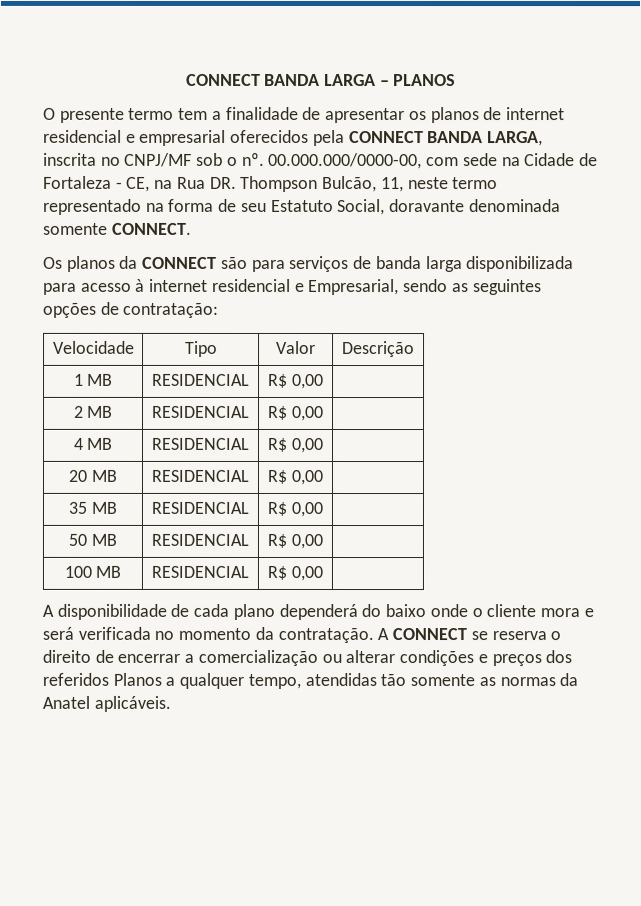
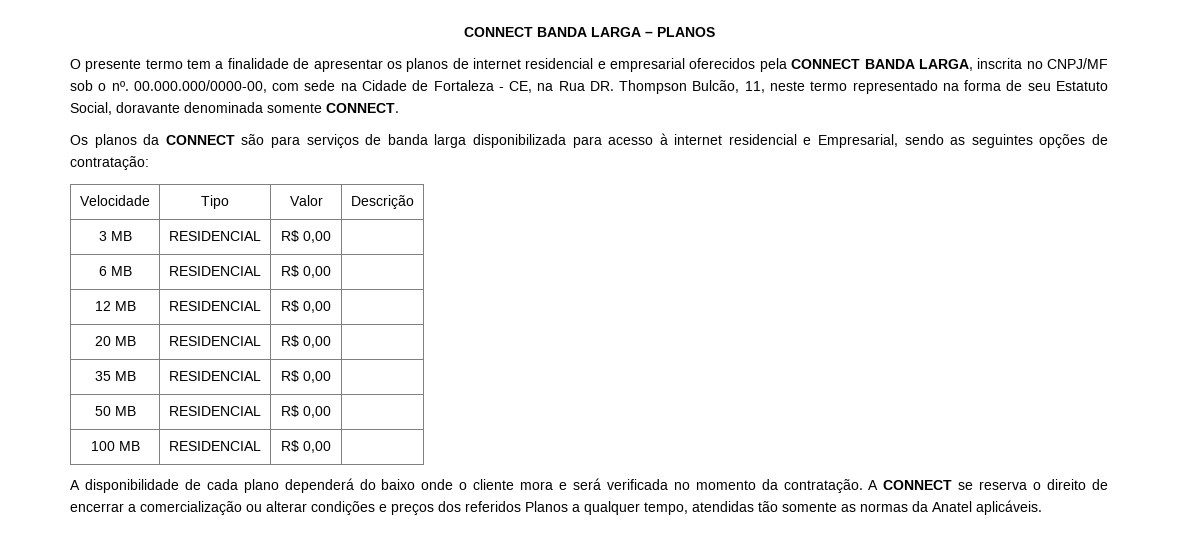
[73,373,114,386] [152,373,250,386] [268,373,324,390] [73,405,114,418] [152,405,250,418] [268,405,324,422] [73,437,84,450] 1 MB | RESIDENCIAL | R$ 0,00 | // 2 MB | RESIDENCIAL | R$ 0,00 | // 4 -> [98,231,132,241] [169,231,261,241] [281,230,331,243] [98,266,132,276] [169,266,261,276] [281,265,331,278] [94,301,111,311] 3 MB | RESIDENCIAL | R$ 0,00 | // 6 MB | RESIDENCIAL | R$ 0,00 | // 12

